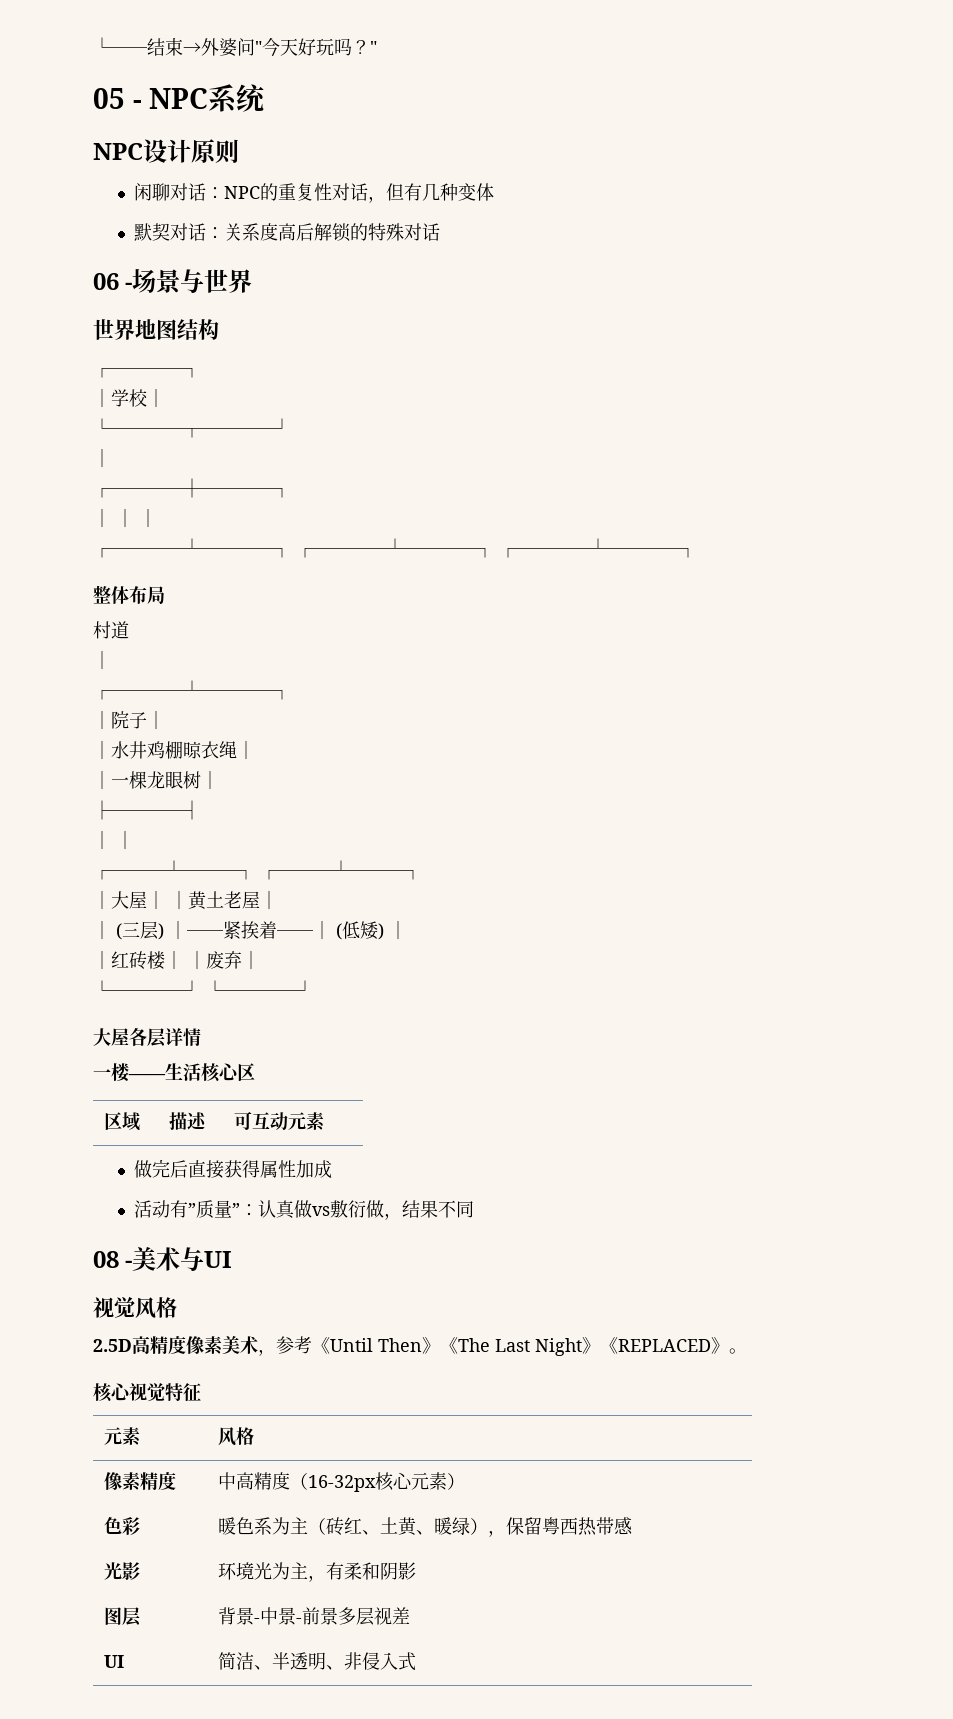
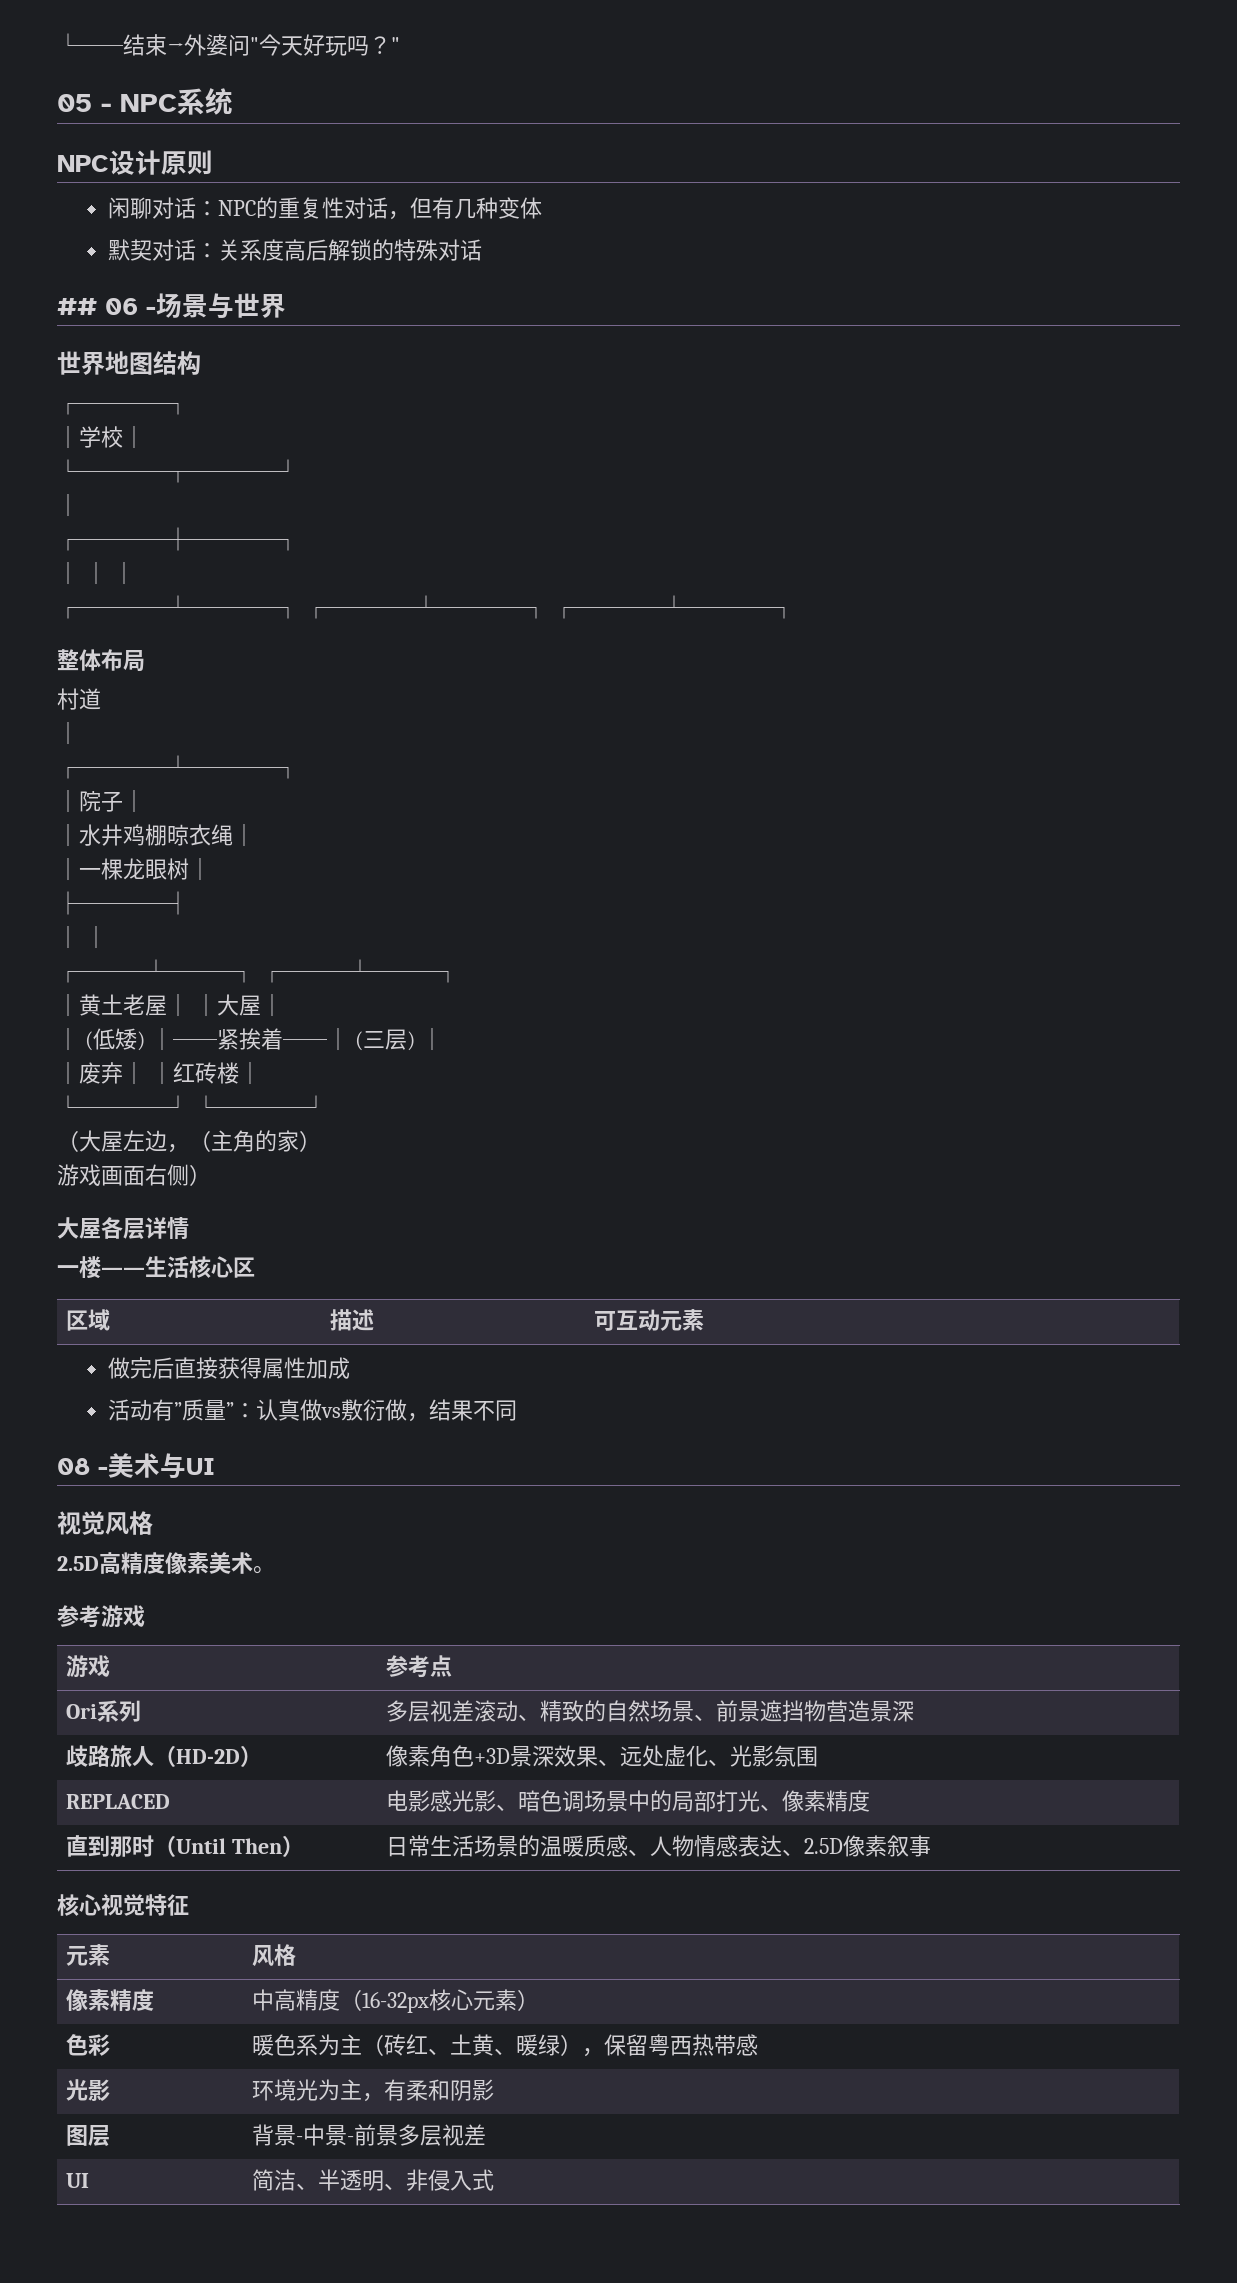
(440, 232) none -> [57,298,97,315] ##
[111,891,188,910] 大屋│ │ -> (79, 1005) none
(278, 900) none -> [194,994,283,1017] │大屋│
[122,921,158,940] 三层 -> [92,1028,137,1050] 低矮
[342,921,378,939] 低矮 -> [362,1029,407,1050] 三层
(111, 960) none -> [79,1062,173,1085] 废弃│ │
[188,951,260,970] │废弃│ -> (261, 1073) none
(314, 988) none -> [57,1130,321,1153] [57,1164,211,1187] // （大屋左边，（主角的家） // 游戏画面右侧）
[258,1336,747,1356] ，参考《Until Then》《The Last Night》《REPLACED》。 -> [253,1566,275,1574] [57,1605,145,1628] [66,1655,111,1678] [386,1655,453,1678] [66,1700,142,1722] [386,1700,915,1722] [66,1745,263,1768] [386,1745,819,1767] [66,1794,171,1809] [386,1790,871,1812] [66,1835,305,1857] [386,1835,932,1857] 。 // 参考游戏 // 游戏 | 参考点 // Ori系列 | 多层视差滚动、精致的自然场景、前景遮挡物营造景深 // 歧路旅人（HD-2D） | 像素角色+3D景深效果、远处虚化、光影氛围 // REPLACED | 电影感光影、暗色调场景中的局部打光、像素精度 // 直到那时（Until Then） | 日常生活场景的温暖质感、人物情感表达、2.5D像素叙事

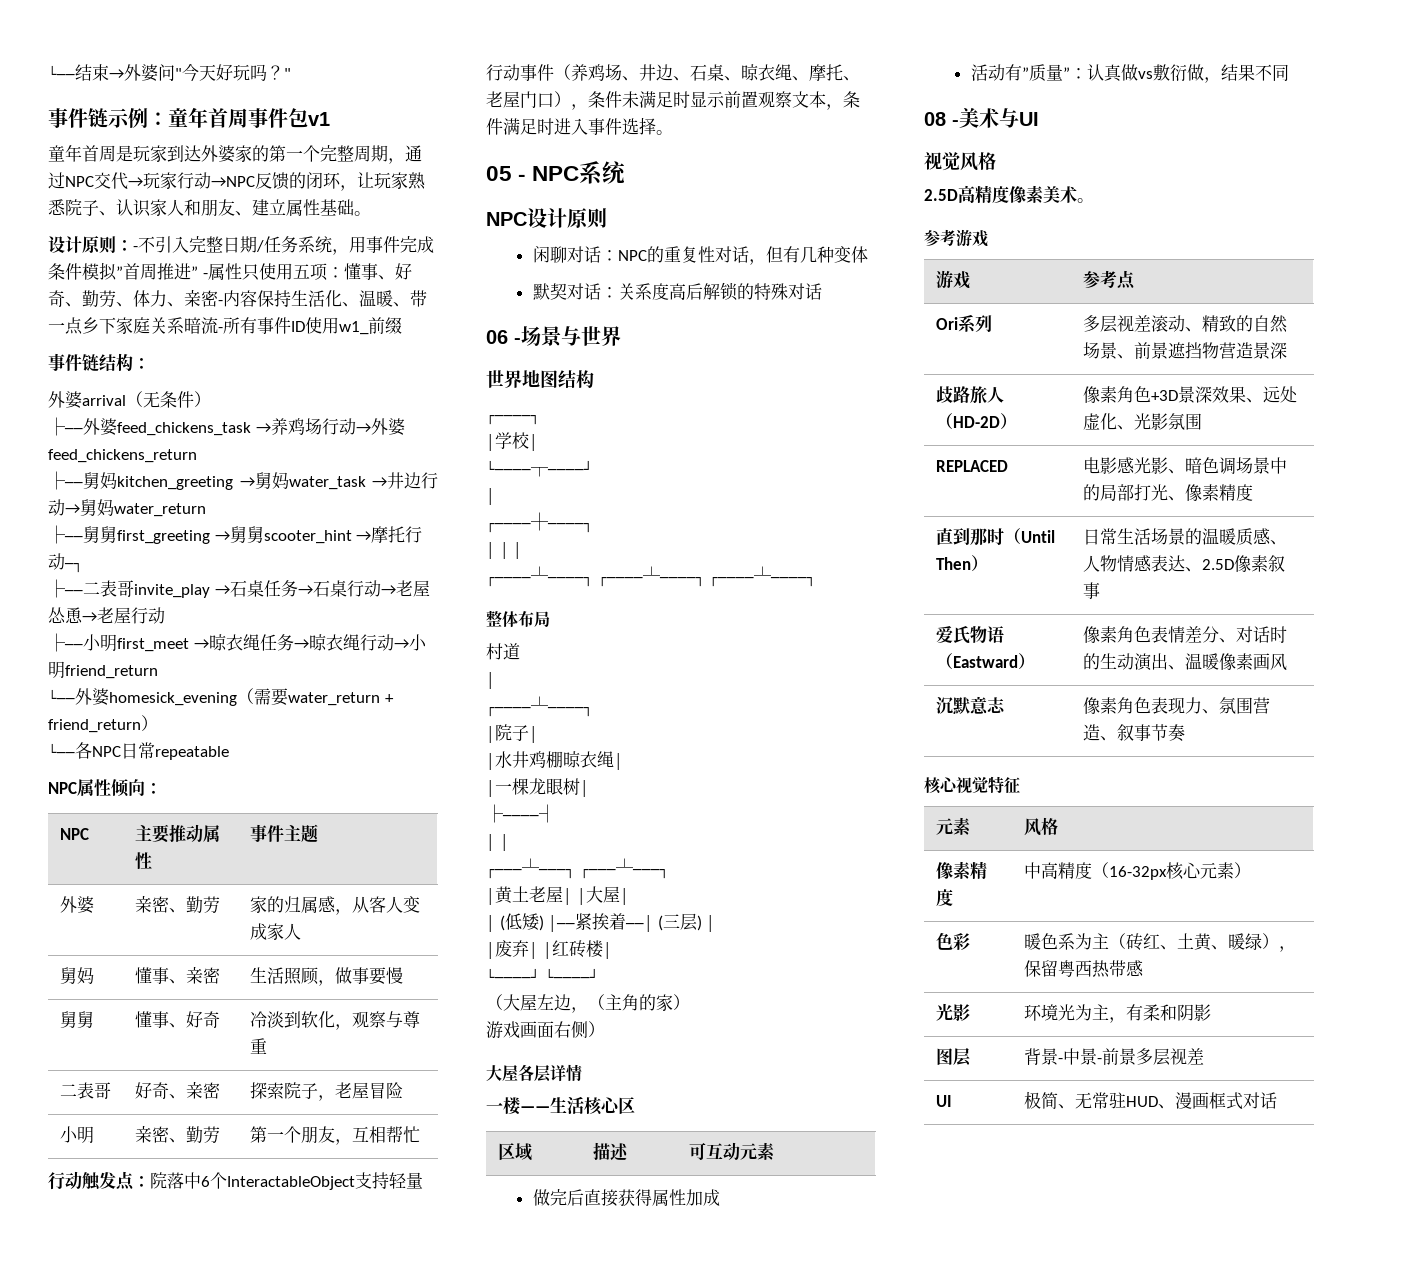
(400, 45) none -> [48,107,330,128] [48,144,422,164] [48,172,426,191] [48,199,371,217] [48,236,434,255] [48,262,412,281] [48,289,427,308] [48,317,402,335] [48,353,150,372] [48,391,211,409] [48,417,405,436] [48,449,197,463] [48,471,438,490] [48,499,206,517] [48,525,423,544] [48,553,83,573] [48,579,430,598] [48,607,165,624] [48,633,427,652] [48,661,158,679] [48,688,394,706] [48,715,158,733] [48,742,229,760] [48,779,162,797] [60,828,90,840] [135,824,221,843] [135,852,153,870] [250,824,319,843] [60,896,95,914] [135,895,221,914] [250,896,421,915] [250,923,302,941] [60,967,95,985] [135,966,221,984] [250,967,404,986] [60,1011,95,1029] [135,1011,221,1028] [250,1011,421,1030] [250,1038,268,1054] [60,1082,112,1099] [135,1081,221,1099] [250,1082,404,1101] [60,1126,95,1144] [135,1125,221,1144] [250,1126,421,1145] [48,1171,423,1191] [486,64,860,81] [486,91,860,110] [486,117,673,135] // 事件链示例：童年首周事件包v1 // 童年首周是玩家到达外婆家的第一个完整周期，通过NPC交代→玩家行动→NPC反馈的闭环，让玩家熟悉院子、认识家人和朋友、建立属性基础。 // 设计原则：-不引入完整日期/任务系统，用事件完成条件模拟”首周推进” -属性只使用五项：懂事、好奇、勤劳、体力、亲密-内容保持生活化、温暖、带一点乡下家庭关系暗流-所有事件ID使用w1_前缀 // 事件链结构： // 外婆arrival（无条件） // ├──外婆feed_chickens_task →养鸡场行动→外婆feed_chickens_return // ├──舅妈kitchen_greeting →舅妈water_task →井边行动→舅妈water_return // ├──舅舅first_greeting →舅舅scooter_hint →摩托行动─┐ // ├──二表哥invite_play →石桌任务→石桌行动→老屋怂恿→老屋行动 // ├──小明first_meet →晾衣绳任务→晾衣绳行动→小明friend_return // └──外婆homesick_evening（需要water_return + friend_return） // └──各NPC日常repeatable // NPC属性倾向： // NPC | 主要推动属性 | 事件主题 // 外婆 | 亲密、勤劳 | 家的归属感，从客人变成家人 // 舅妈 | 懂事、亲密 | 生活照顾，做事要慢 // 舅舅 | 懂事、好奇 | 冷淡到软化，观察与尊重 // 二表哥 | 好奇、亲密 | 探索院子，老屋冒险 // 小明 | 亲密、勤劳 | 第一个朋友，互相帮忙 // 行动触发点：院落中6个InteractableObject支持轻量行动事件（养鸡场、井边、石桌、晾衣绳、摩托、老屋门口），条件未满足时显示前置观察文本，条件满足时进入事件选择。
[57,298,97,315] ## -> (822, 291) none
(932, 1846) none -> [935,626,1005,644] [936,653,1036,670] [1083,626,1288,644] [1083,653,1288,671] [936,696,1007,715] [1083,697,1271,715] [1083,724,1186,742] // 爱氏物语（Eastward） | 像素角色表情差分、对话时的生动演出、温暖像素画风 // 沉默意志 | 像素角色表现力、氛围营造、叙事节奏
[252,2169,495,2191] 简洁、半透明、非侵入式 -> [1024,1091,1278,1110] 极简、无常驻HUD、漫画框式对话

